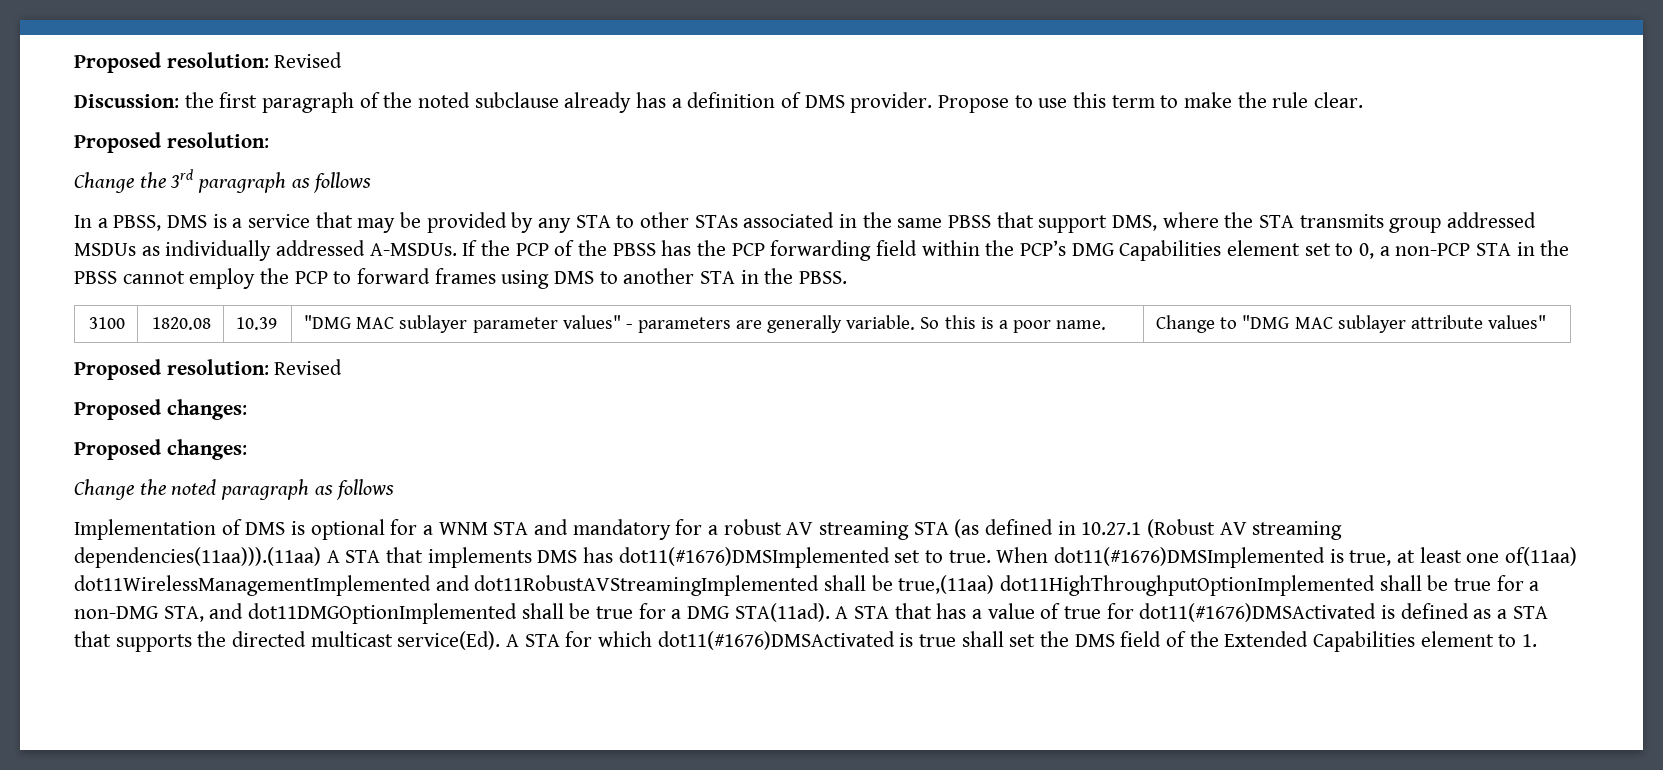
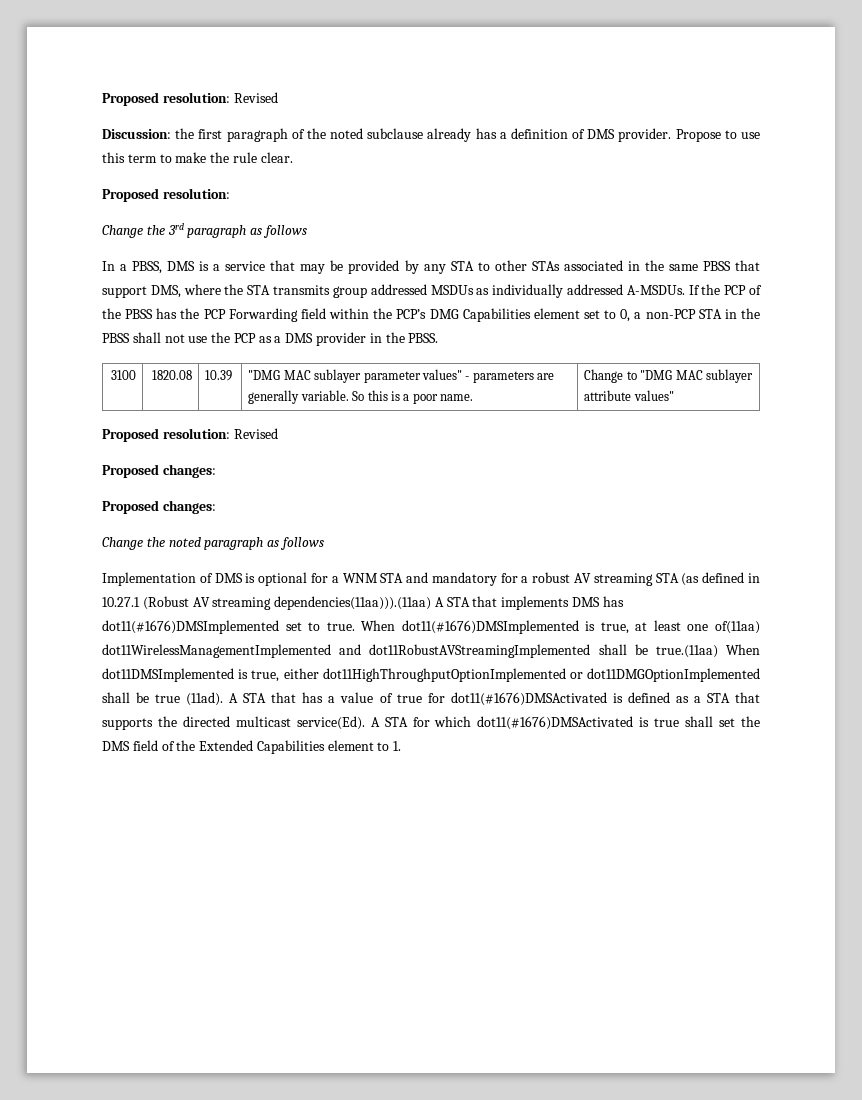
[770,240,872,261] forwarding -> [228,308,298,322] Forwarding
[122,268,736,289] cannot employ the PCP to forward frames using DMS to another STA -> [132,332,367,346] shall not use the PCP as a DMS provider
[898,575,1540,596] [74,603,830,624] true,(11aa) dot11HighThroughputOptionImplemented shall be true for a non-DMG STA, and dot11DMGOptionImplemented shall be true for a DMG STA(11ad). -> [655,644,760,658] [102,668,760,682] [102,692,224,706] true.(11aa) When dot11DMSImplemented is true, either dot11HighThroughputOptionImplemented or dot11DMGOptionImplemented shall be true (11ad).

